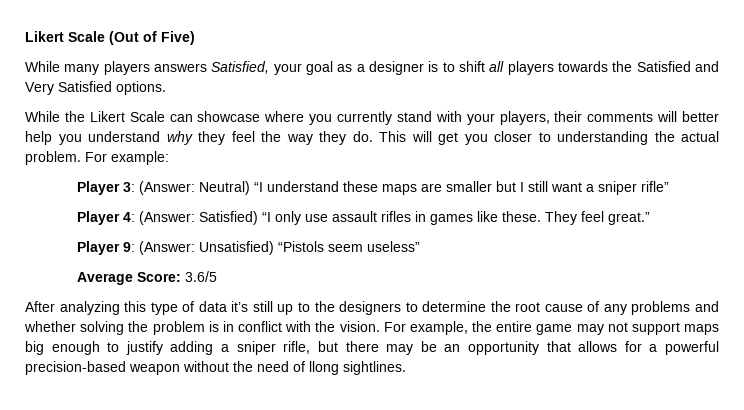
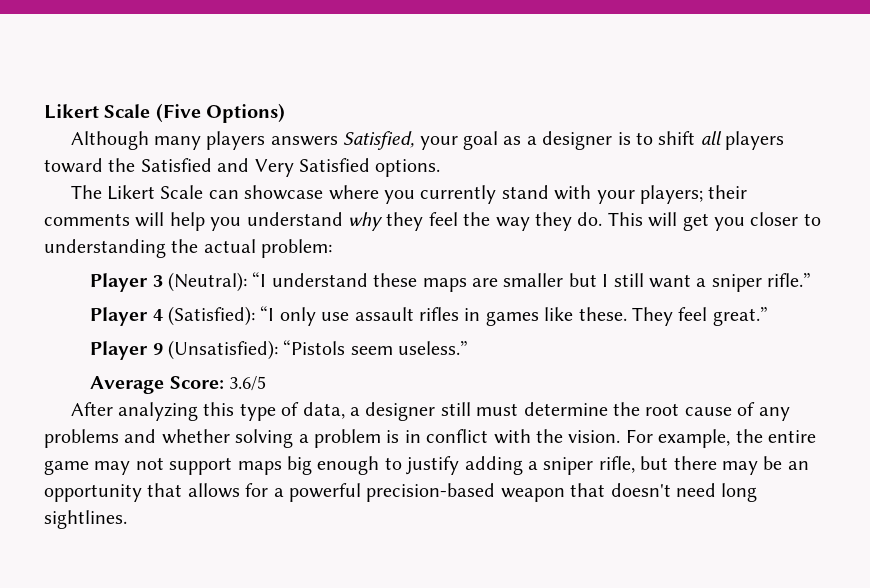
[25,31,195,45] [25,61,60,72] Likert Scale (Out of Five) // While -> [44,103,286,123] [70,131,149,150] Likert Scale (Five Options) // Although
[557,61,608,72] towards -> [44,158,103,173] toward
[25,111,85,122] While the -> [70,185,102,199] The
[499,111,550,125] players, -> [640,185,704,204] players;
[682,111,719,122] better -> (165, 219) none
[25,151,169,165] [77,181,251,195] problem. For example: // Player 3: (Answer: Neutral) -> [261,239,333,258] [90,272,247,292] problem: // Player 3 (Neutral):
[641,181,670,192] [77,211,259,225] rifle” // Player 4: (Answer: Satisfied) -> [767,272,812,287] [90,306,255,326] rifle.” // Player 4 (Satisfied):
[123,241,275,255] 9: (Answer: Unsatisfied) -> [152,340,278,360] 9 (Unsatisfied):
[367,241,421,252] useless” -> [398,340,469,355] useless.”
[198,301,418,315] data it’s still up to the designers to -> [302,402,519,421] data, a designer still must
[128,321,149,332] the -> [298,434,309,443] a
[183,361,339,375] without the need of llong -> [570,483,758,502] that doesn't need long

